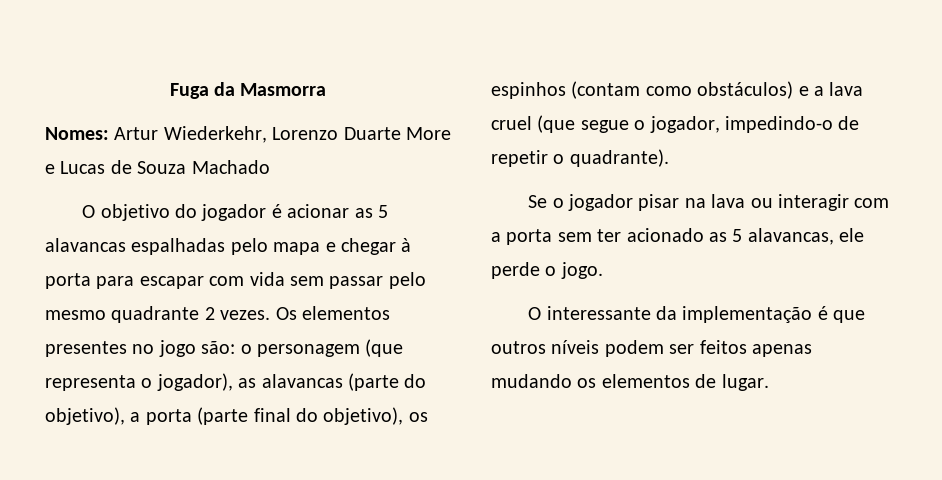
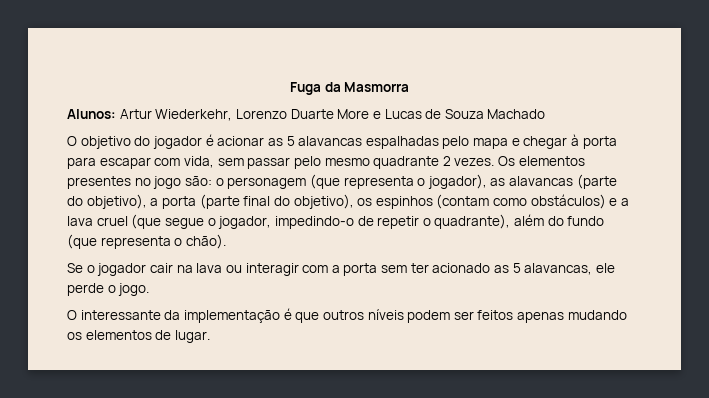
[45,127,109,140] Nomes: -> [67,109,116,119] Alunos:
[249,272,285,286] vida -> [183,156,214,168] vida,
[569,149,669,167] quadrante). -> [434,214,605,229] [67,234,226,249] quadrante), além do fundo (que representa o chão).
[638,194,680,211] pisar -> [149,263,173,273] cair

